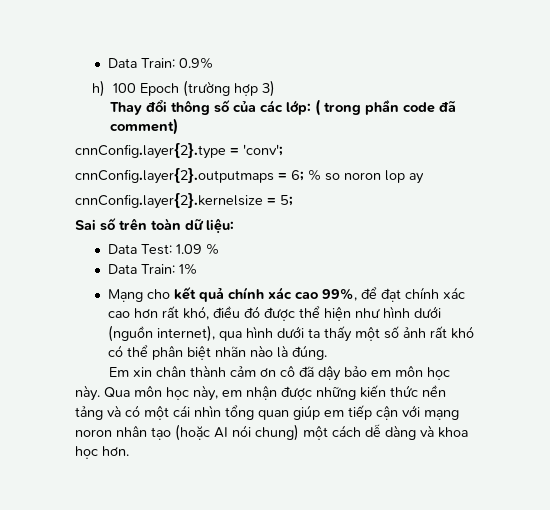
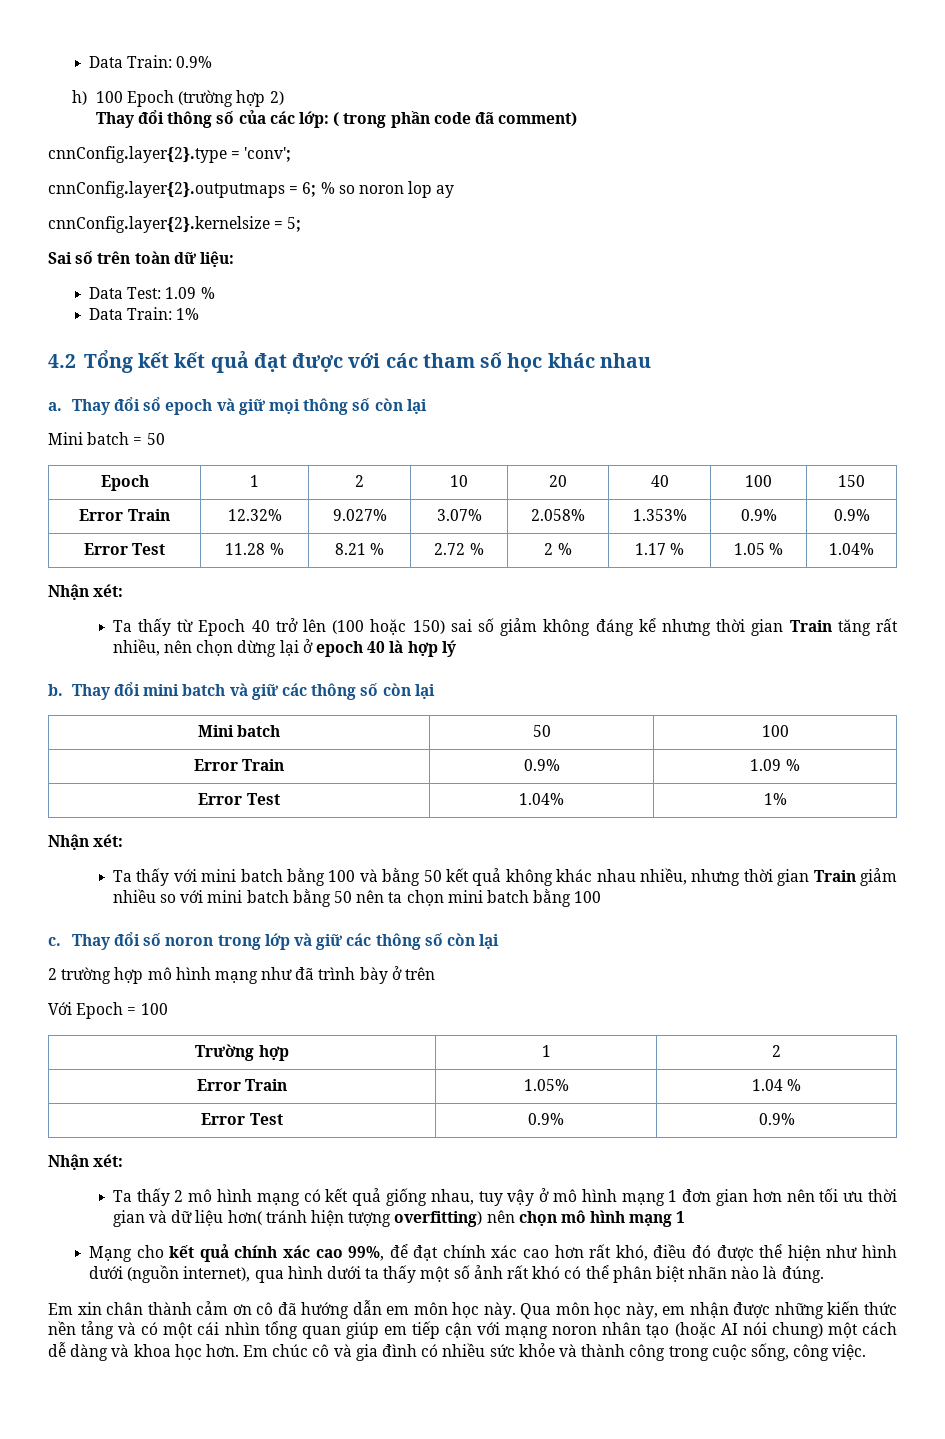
[261,80,275,97] 3) -> [269,91,284,105] 2)
(198, 269) none -> [48,349,651,373] [48,397,427,415] [48,432,165,445] [100,475,149,491] [250,475,259,487] [355,475,364,487] [450,475,468,487] [549,475,567,487] [650,475,669,487] [745,475,772,487] [838,475,865,487] [79,509,170,521] [227,509,282,521] [332,509,387,521] [436,509,482,521] [531,509,585,521] [632,509,687,521] [740,509,777,521] [833,509,870,521] [83,543,166,555] [225,543,284,555] [334,543,385,555] [434,543,484,555] [544,543,572,555] [634,543,685,555] [733,543,784,555] [829,543,874,555] [48,584,124,600] [112,618,899,636] [112,639,456,657] [48,682,435,700] [197,725,281,737] [532,725,551,737] [761,725,789,737] [193,759,285,771] [523,759,560,771] [750,759,800,771] [198,793,280,805] [519,793,564,805] [763,793,787,805] [48,834,124,850] [112,868,897,886] [112,889,602,907] [48,932,500,950] [48,966,436,984] [48,1002,168,1019] [195,1044,289,1061] [541,1045,551,1057] [772,1045,781,1057] [196,1079,288,1091] [523,1079,569,1091] [751,1079,802,1091] [201,1113,283,1125] [528,1113,564,1125] [758,1113,795,1125] [48,1154,124,1170] [112,1188,898,1206] [112,1210,686,1227] // 4.2 Tổng kết kết quả đạt được với các tham số học khác nhau // a. Thay đổi sổ epoch và giữ mọi thông số còn lại // Mini batch = 50 // Epoch | 1 | 2 | 10 | 20 | 40 | 100 | 150 // Error Train | 12.32% | 9.027% | 3.07% | 2.058% | 1.353% | 0.9% | 0.9% // Error Test | 11.28 % | 8.21 % | 2.72 % | 2 % | 1.17 % | 1.05 % | 1.04% // Nhận xét: // Ta thấy từ Epoch 40 trở lên (100 hoặc 150) sai số giảm không đáng kể nhưng thời gian Train tăng rất nhiều, nên chọn dừng lại ở epoch 40 là hợp lý // b. Thay đổi mini batch và giữ các thông số còn lại // Mini batch | 50 | 100 // Error Train | 0.9% | 1.09 % // Error Test | 1.04% | 1% // Nhận xét: // Ta thấy với mini batch bằng 100 và bằng 50 kết quả không khác nhau nhiều, nhưng thời gian Train giảm nhiều so với mini batch bằng 50 nên ta chọn mini batch bằng 100 // c. Thay đổi số noron trong lớp và giữ các thông số còn lại // 2 trường hợp mô hình mạng như đã trình bày ở trên // Với Epoch = 100 // Trường hợp | 1 | 2 // Error Train | 1.05% | 1.04 % // Error Test | 0.9% | 0.9% // Nhận xét: // Ta thấy 2 mô hình mạng có kết quả giống nhau, tuy vậy ở mô hình mạng 1 đơn gian hơn nên tối ưu thời gian và dữ liệu hơn( tránh hiện tượng overfitting) nên chọn mô hình mạng 1
[317,366,367,381] dậy bảo -> [301,1300,382,1319] hướng dẫn
(129, 451) none -> [243,1343,867,1361] Em chúc cô và gia đình có nhiều sức khỏe và thành công trong cuộc sống, công việc.

